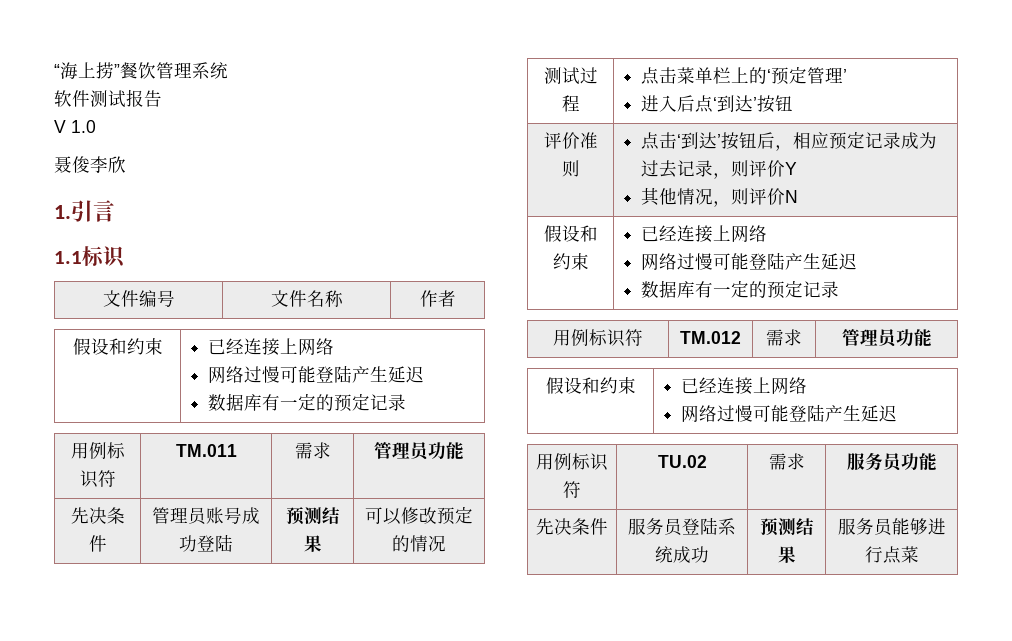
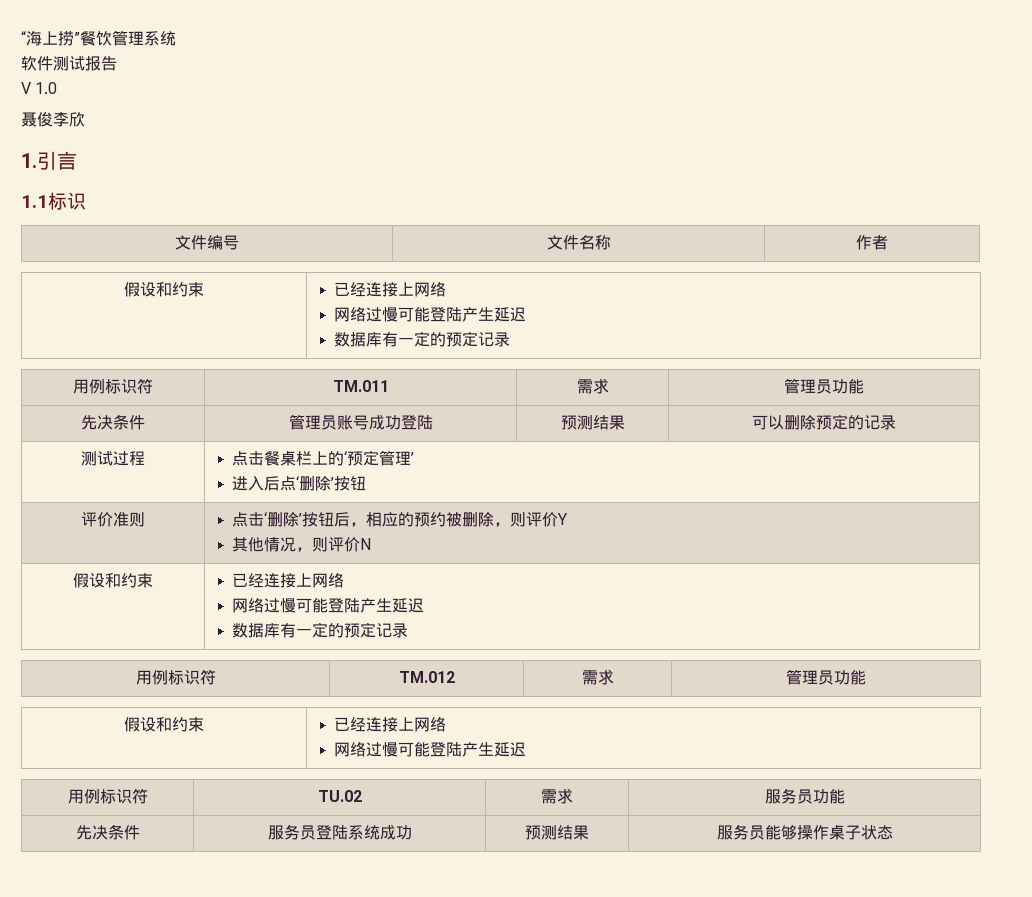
[401,506,473,525] [392,535,446,552] 修改预定的情况 -> [784,414,896,430] 删除预定的记录
[676,67,713,84] 菜单 -> [264,451,297,466] 餐桌
[716,95,753,112] 到达 -> [299,476,332,491] 删除
[680,132,717,149] 到达 -> [267,512,300,527] 删除
[828,131,937,150] [640,160,713,178] 预定记录成为过去记录 -> [398,512,495,527] 的预约被删除
[927,518,946,535] [864,546,919,564] 进行点菜 -> [796,825,893,840] 操作桌子状态

